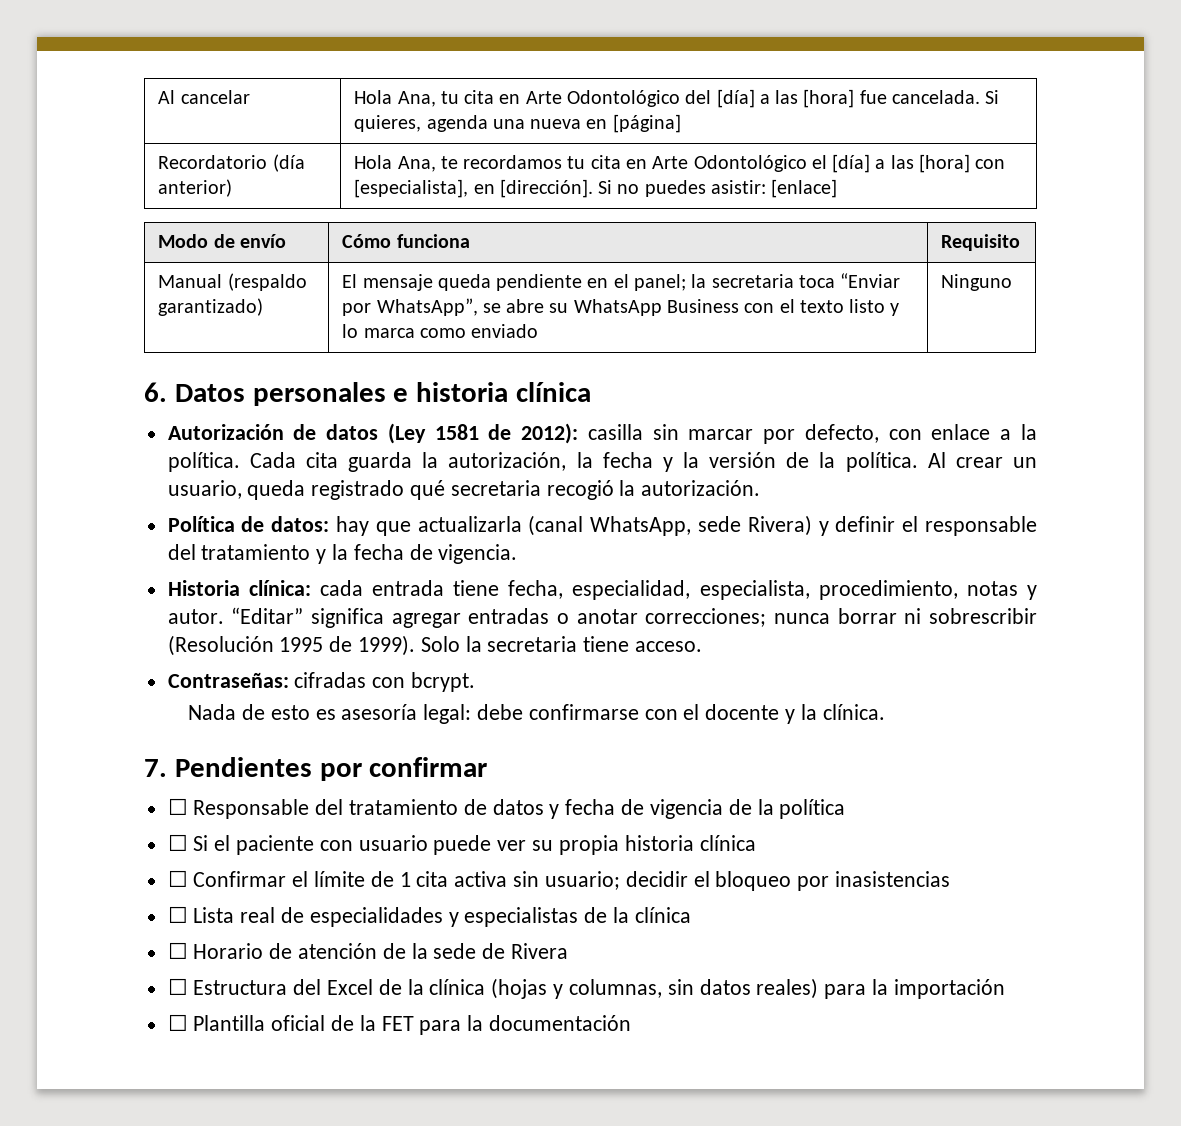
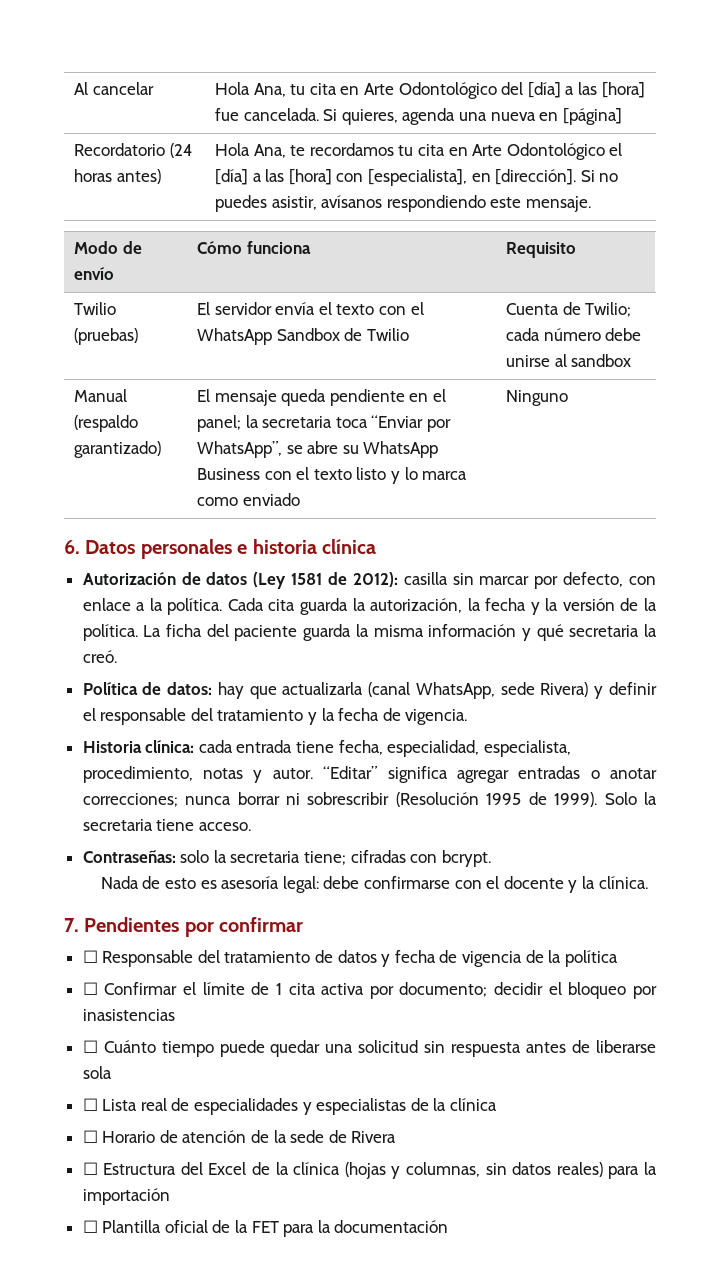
[272,154,305,172] [158,179,233,197] (día anterior) -> [169,143,193,158] [74,169,161,184] (24 horas antes)
[711,179,838,198] asistir: [enlace] -> [271,195,592,212] asistir, avísanos respondiendo este mensaje.
(1021, 242) none -> [74,302,117,315] [74,328,139,345] [197,302,424,315] [197,328,409,345] [506,302,632,317] [506,328,642,341] [506,354,632,367] // Twilio (pruebas) | El servidor envía el texto con el WhatsApp Sandbox de Twilio | Cuenta de Twilio; cada número debe unirse al sandbox
[927,452,1038,468] [167,480,761,500] Al crear un usuario, queda registrado qué secretaria recogió la autorización. -> [143,624,657,641] [82,650,117,663] La ficha del paciente guarda la misma información y qué secretaria la creó.
(289, 680) none -> [180,850,347,865] solo la secretaria tiene;
[167,834,756,855] // ☐ Si el paciente con usuario puede ver su propia historia clínica -> (618, 958) none
[513,871,620,890] sin usuario; -> [369,982,488,999] por documento;
(950, 879) none -> [82,1040,656,1057] [82,1066,112,1079] // ☐ Cuánto tiempo puede quedar una solicitud sin respuesta antes de liberarse sola

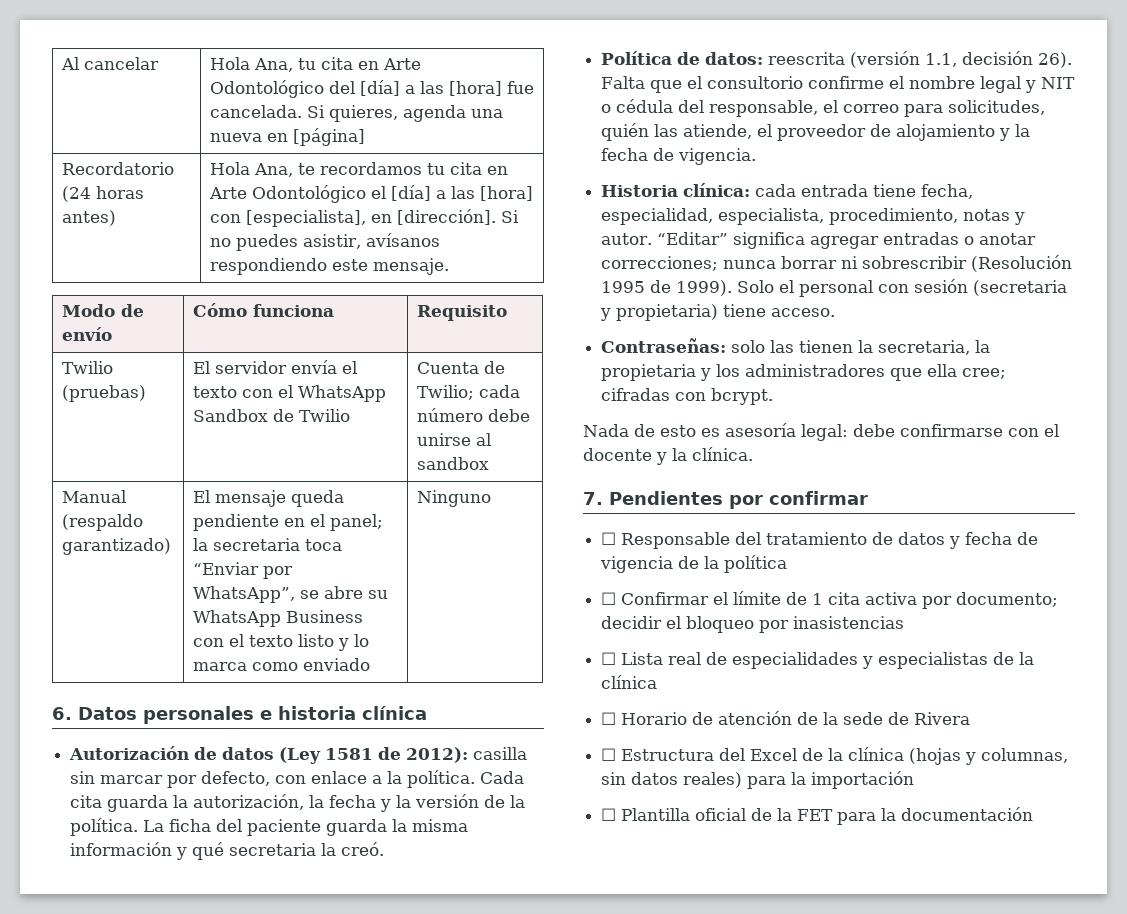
[217,682,657,699] [82,708,304,725] hay que actualizarla (canal WhatsApp, sede Rivera) y definir el responsable del tratamiento -> [768,51,1073,68] [601,76,1076,93] [601,99,1046,117] [601,123,996,141] reescrita (versión 1.1, decisión 26). Falta que el consultorio confirme el nombre legal y NIT o cédula del responsable, el correo para solicitudes, quién las atiende, el proveedor de alojamiento
[644,792,657,805] [82,819,251,831] [82,850,347,865] la secretaria tiene acceso. // Contraseñas: solo la secretaria tiene; -> [779,279,1068,297] [600,304,836,321] [601,338,991,355] [601,364,1007,381] el personal con sesión (secretaria y propietaria) tiene acceso. // Contraseñas: solo las tienen la secretaria, la propietaria y los administradores que ella cree;
[82,1040,656,1057] [82,1066,112,1079] // ☐ Cuánto tiempo puede quedar una solicitud sin respuesta antes de liberarse sola -> (905, 622) none

